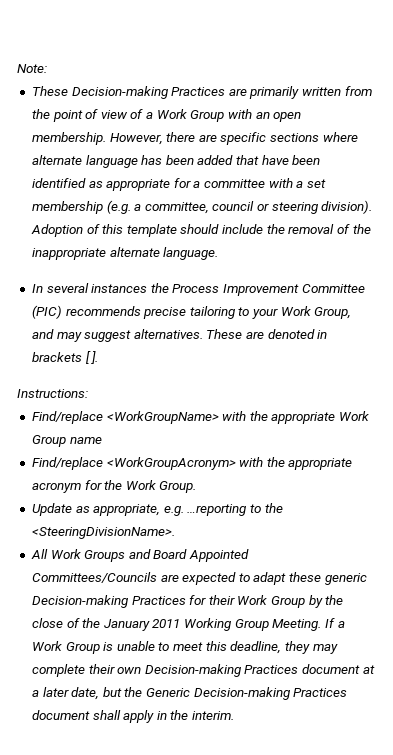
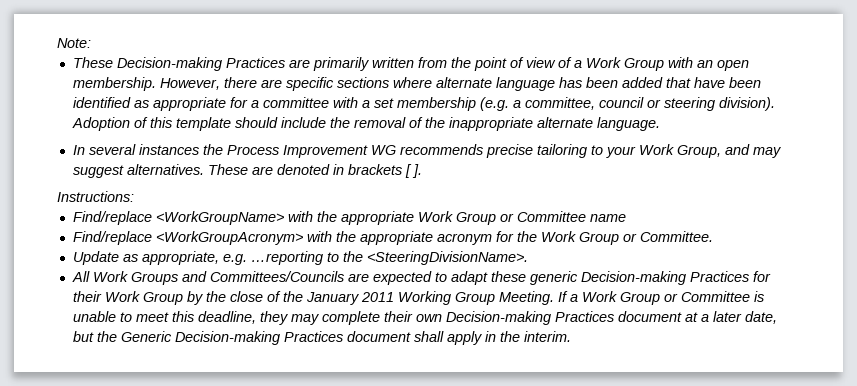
[301,284,365,293] [31,305,62,319] Committee (PIC) -> [370,145,396,155] WG
(66, 441) none -> [499,211,586,222] or Committee
[159,481,197,493] Group. -> [578,231,713,245] Group or Committee.
[153,549,250,562] Board Appointed -> (207, 276) none
(100, 648) none -> [663,291,750,302] or Committee

